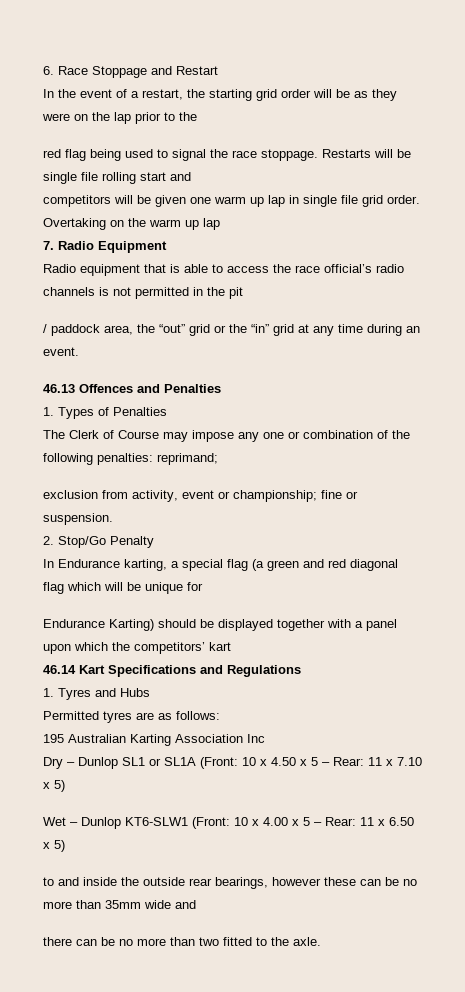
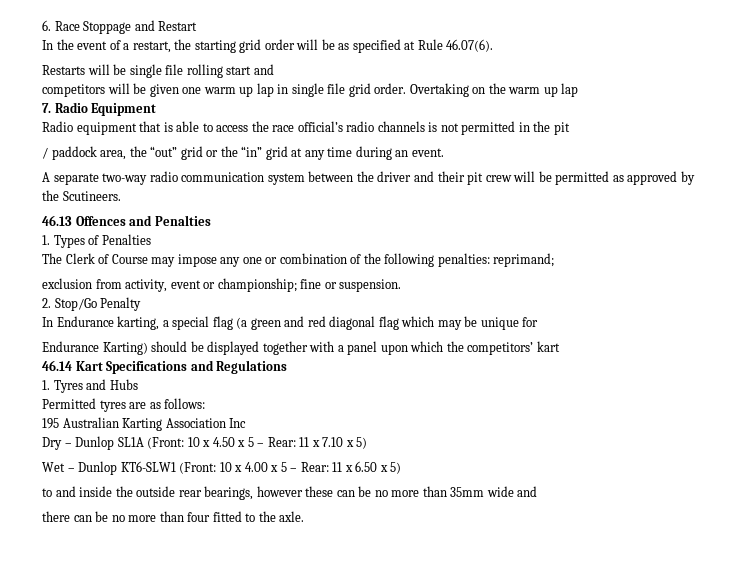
[372,89,397,101] [42,112,197,124] [43,149,318,161] they were on the lap prior to the // red flag being used to signal the race stoppage. -> [352,39,494,53] specified at Rule 46.07(6). //
(79, 351) none -> [42,171,695,185] [42,190,121,201] // A separate two-way radio communication system between the driver and their pit crew will be permitted as approved by the Scutineers.
[104,582,123,591] will -> [437,320,462,330] may
[122,757,161,766] SL1 or -> (115, 443) none
[199,937,219,946] two -> [187,512,211,522] four

